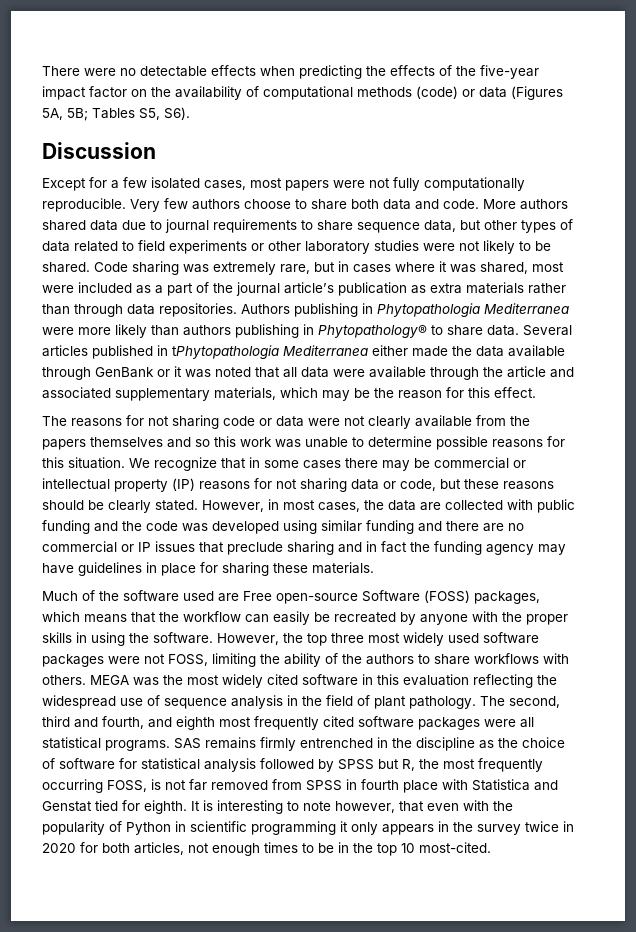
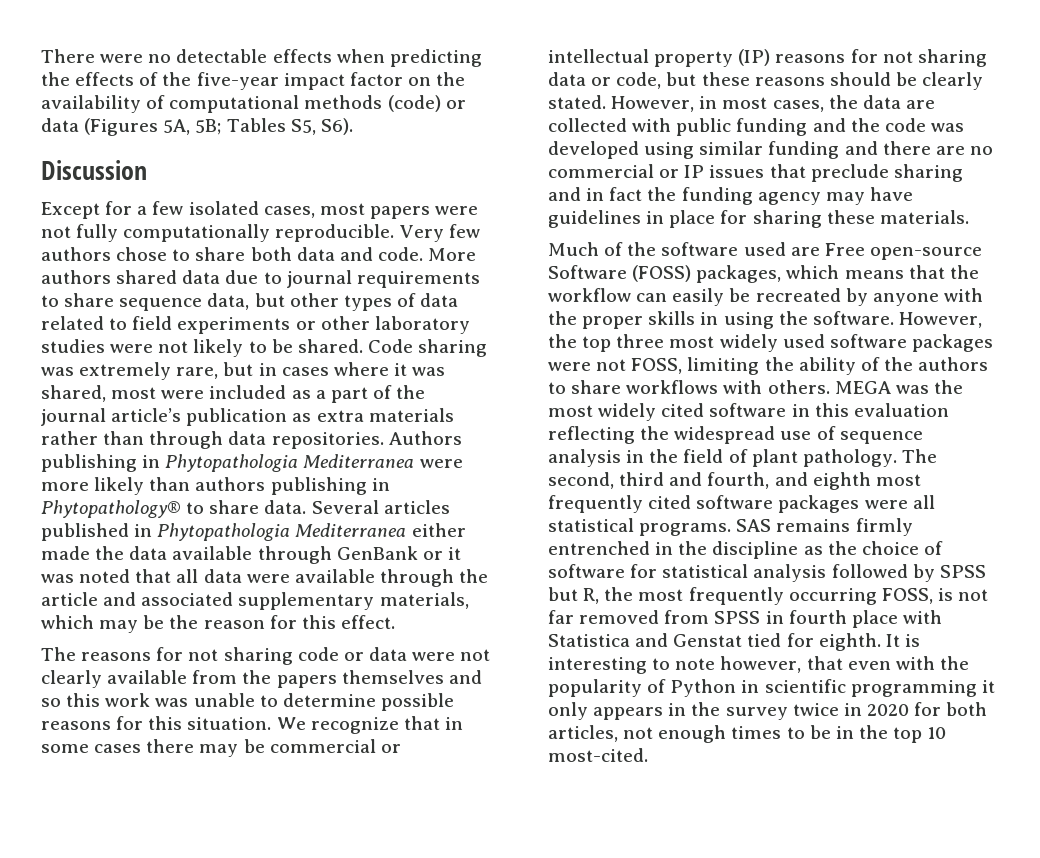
[244,199,291,209] choose -> [116,247,168,261] chose
[172,345,279,359] tPhytopathologia -> [157,523,291,541] Phytopathologia

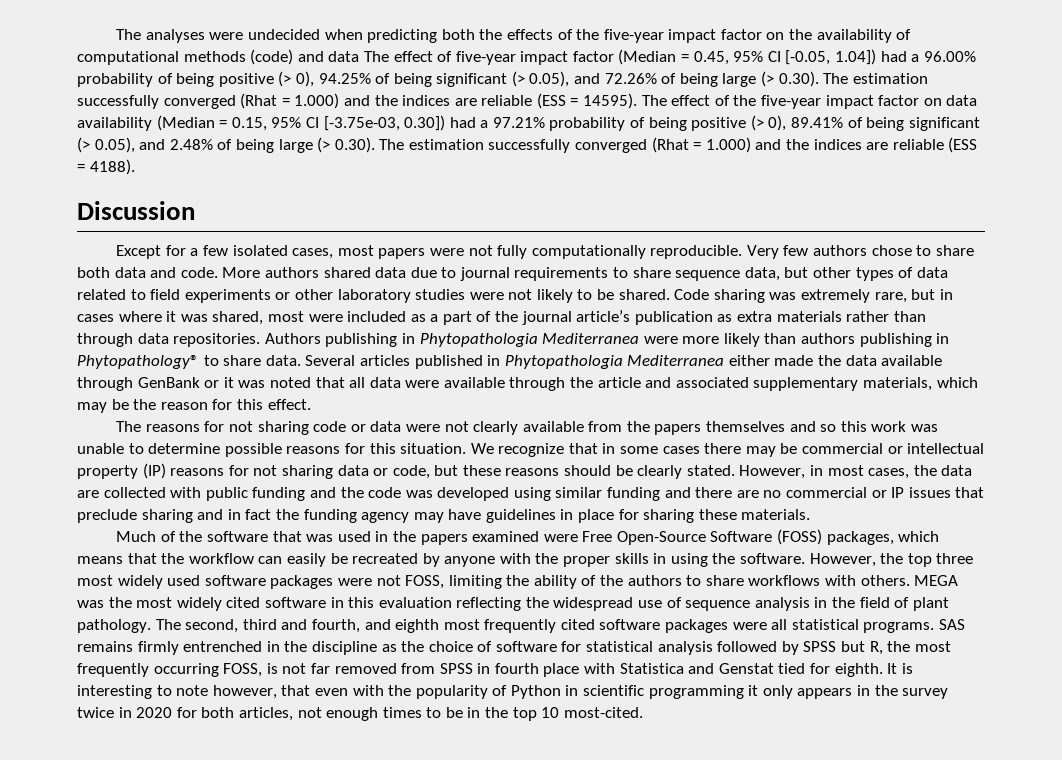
[41,49,332,63] There were no detectable effects -> [116,29,320,43] The analyses were undecided
(482, 58) none -> [441,29,475,40] both
[445,100,466,109] [41,118,353,136] or data (Figures 5A, 5B; Tables S5, S6). -> [297,49,976,65] [77,71,928,87] [77,93,978,109] [77,115,980,131] [77,137,978,153] [77,159,135,175] and data The effect of five-year impact factor (Median = 0.45, 95% CI [-0.05, 1.04]) had a 96.00% probability of being positive (> 0), 94.25% of being significant (> 0.05), and 72.26% of being large (> 0.30). The estimation successfully converged (Rhat = 1.000) and the indices are reliable (ESS = 14595). The effect of the five-year impact factor on data availability (Median = 0.15, 95% CI [-3.75e-03, 0.30]) had a 97.21% probability of being positive (> 0), 89.41% of being significant (> 0.05), and 2.48% of being large (> 0.30). The estimation successfully converged (Rhat = 1.000) and the indices are reliable (ESS = 4188).
[743,242,982,260] used are Free open-source -> [272,531,706,545] that was used in the papers examined were Free Open-Source

